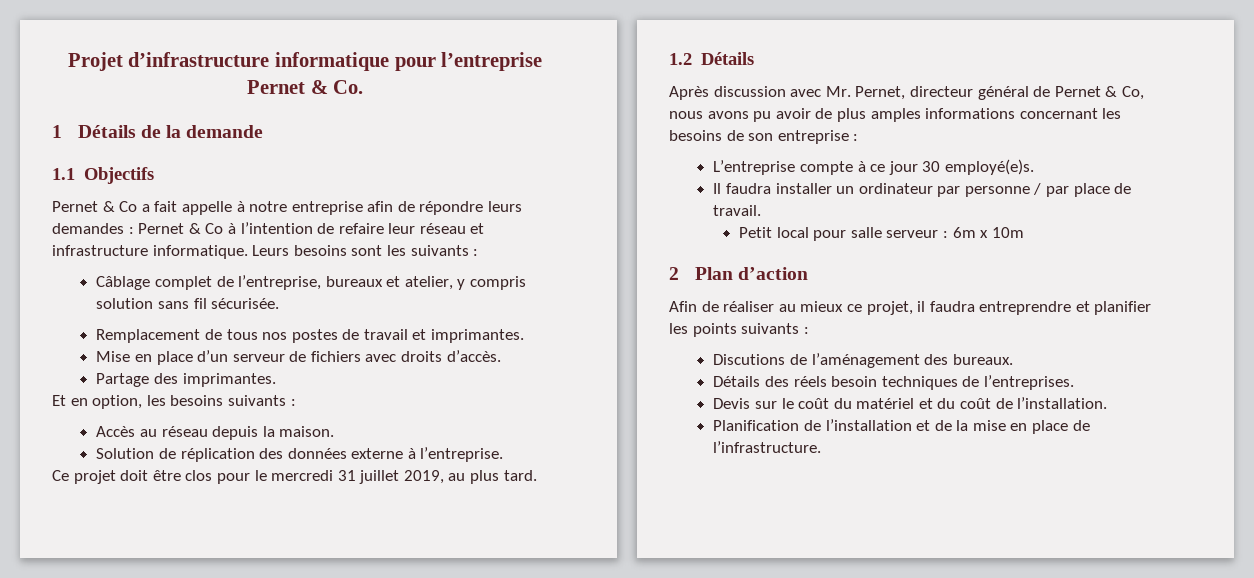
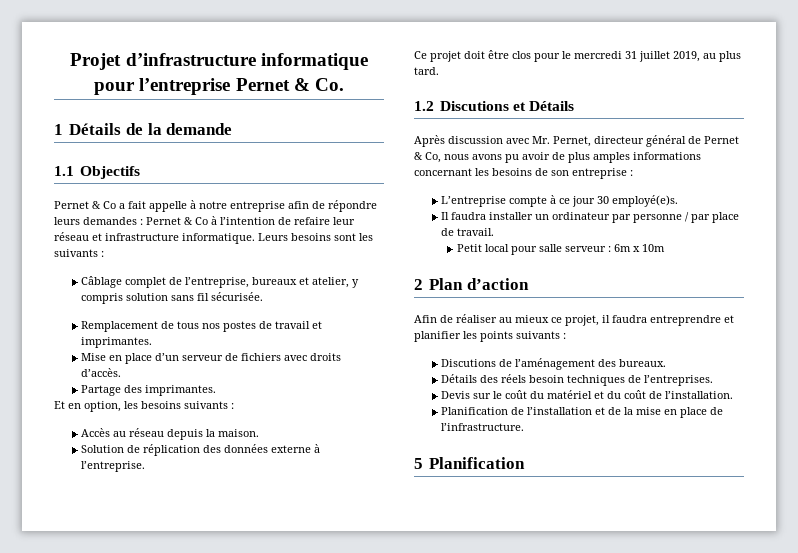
(692, 59) none -> [439,101,526,111] Discutions et
(822, 447) none -> [414,457,526,469] // 5 Planification

